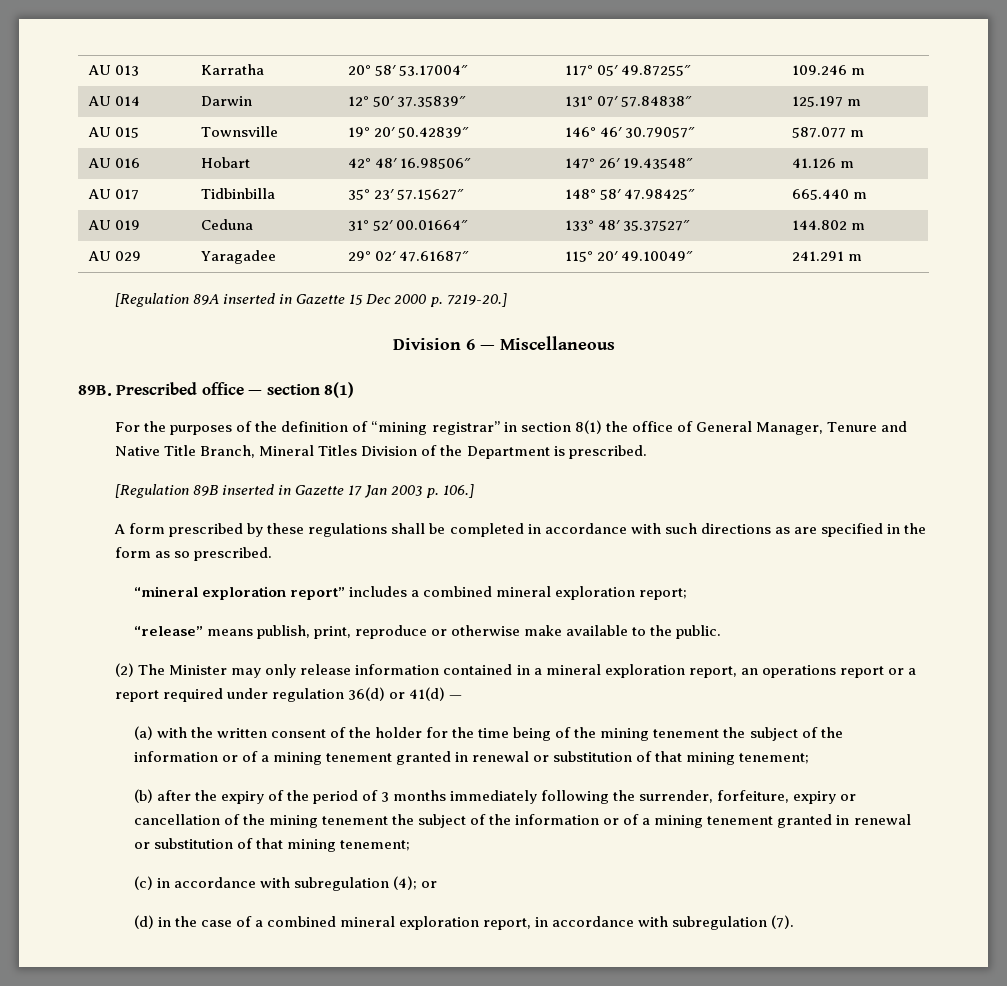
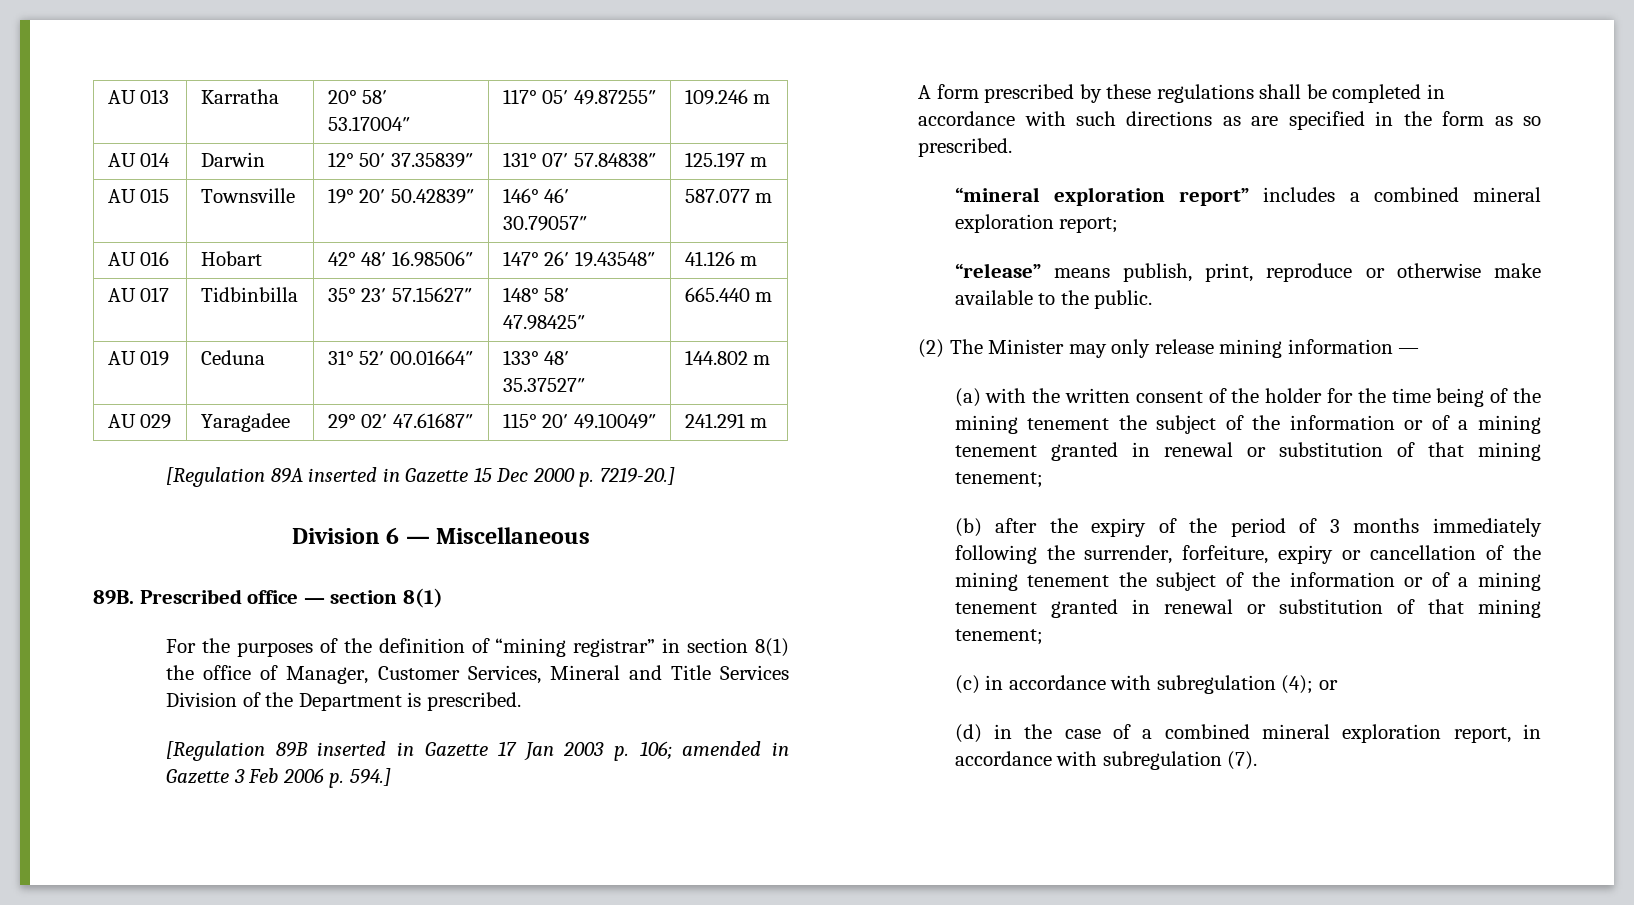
[695,421,907,435] [115,445,358,458] General Manager, Tenure and Native Title Branch, Mineral Titles -> [286,665,789,684] Manager, Customer Services, Mineral and Title Services
[442,484,474,498] 106.] -> [639,741,789,760] [166,768,391,788] 106; amended in Gazette 3 Feb 2006 p. 594.]
[355,664,916,678] [115,687,446,702] information contained in a mineral exploration report, an operations report or a report required under regulation 36(d) or 41(d) -> [1219,339,1393,358] mining information

